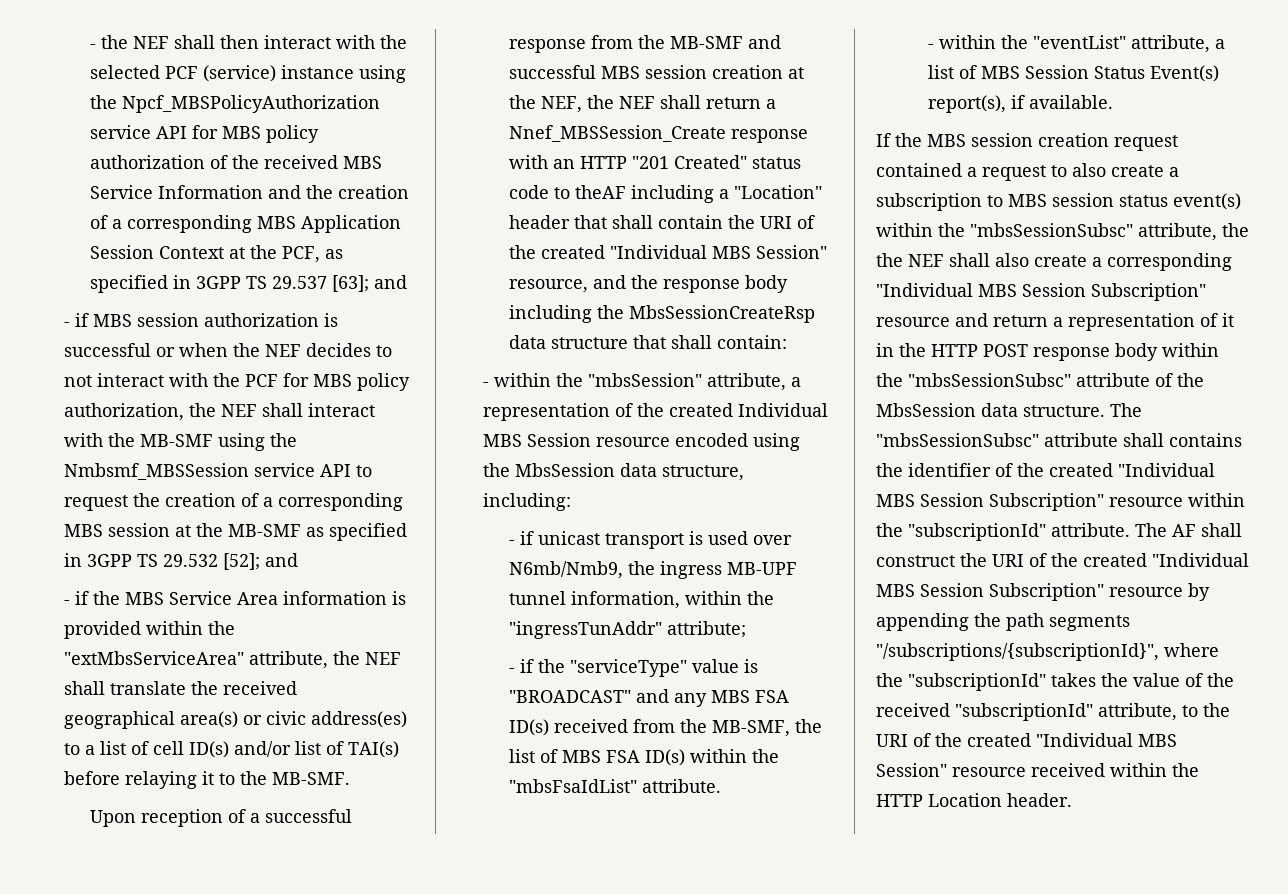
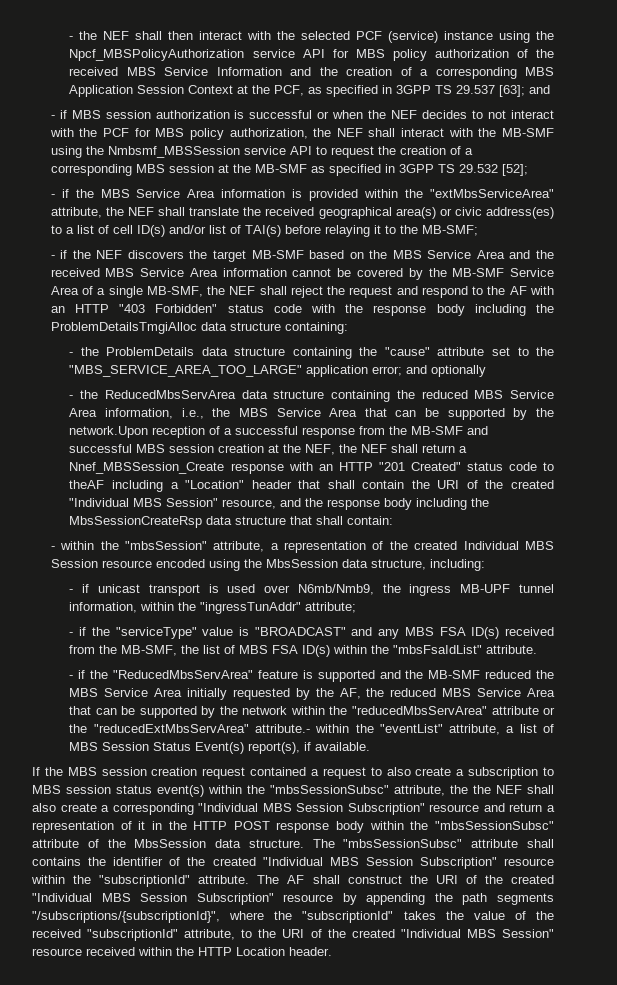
[265,553,299,567] and -> (528, 170) none
[272,772,351,785] [90,810,137,827] MB-SMF. // Upon -> [421,225,478,236] [50,250,555,262] [50,268,554,280] [50,286,554,298] [50,304,554,316] [50,322,348,334] [69,347,554,359] [69,365,487,377] [69,390,554,402] [69,408,554,420] [69,426,149,438] MB-SMF; // - if the NEF discovers the target MB-SMF based on the MBS Service Area and the received MBS Service Area information cannot be covered by the MB-SMF Service Area of a single MB-SMF, the NEF shall reject the request and respond to the AF with an HTTP "403 Forbidden" status code with the response body including the ProblemDetailsTmgiAlloc data structure containing: // - the ProblemDetails data structure containing the "cause" attribute set to the "MBS_SERVICE_AREA_TOO_LARGE" application error; and optionally // - the ReducedMbsServArea data structure containing the reduced MBS Service Area information, i.e., the MBS Service Area that can be supported by the network.Upon
(935, 46) none -> [78,670,554,682] [69,688,555,700] [69,706,555,718] [69,724,311,733] if the "ReducedMbsServArea" feature is supported and the MB-SMF reduced the MBS Service Area initially requested by the AF, the reduced MBS Service Area that can be supported by the network within the "reducedMbsServArea" attribute or the "reducedExtMbsServArea" attribute.-

